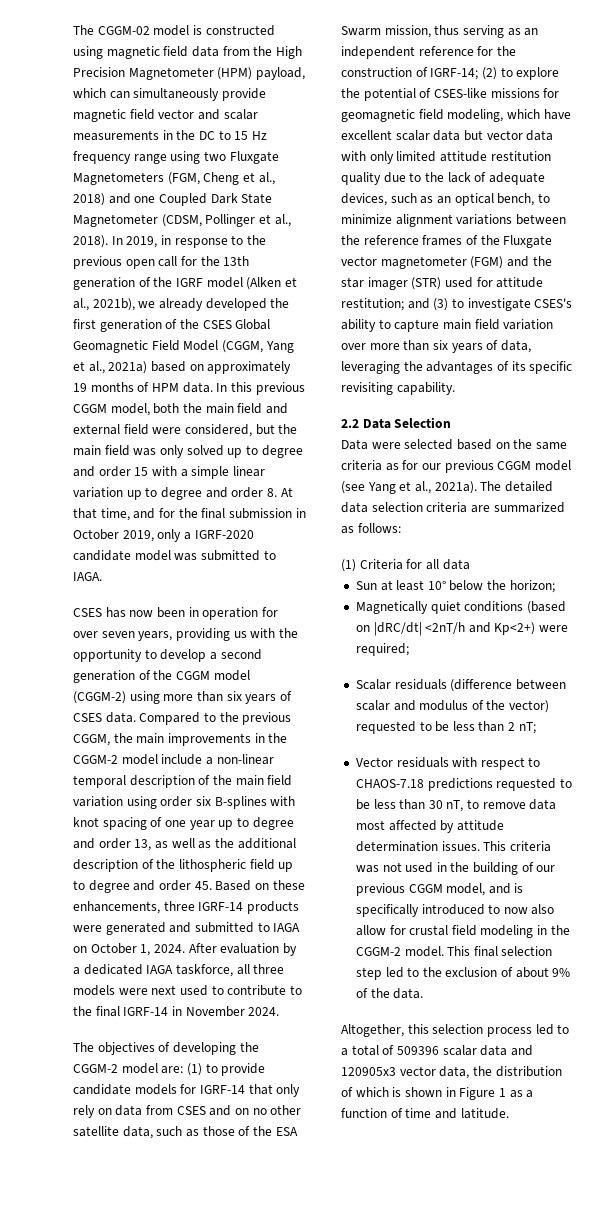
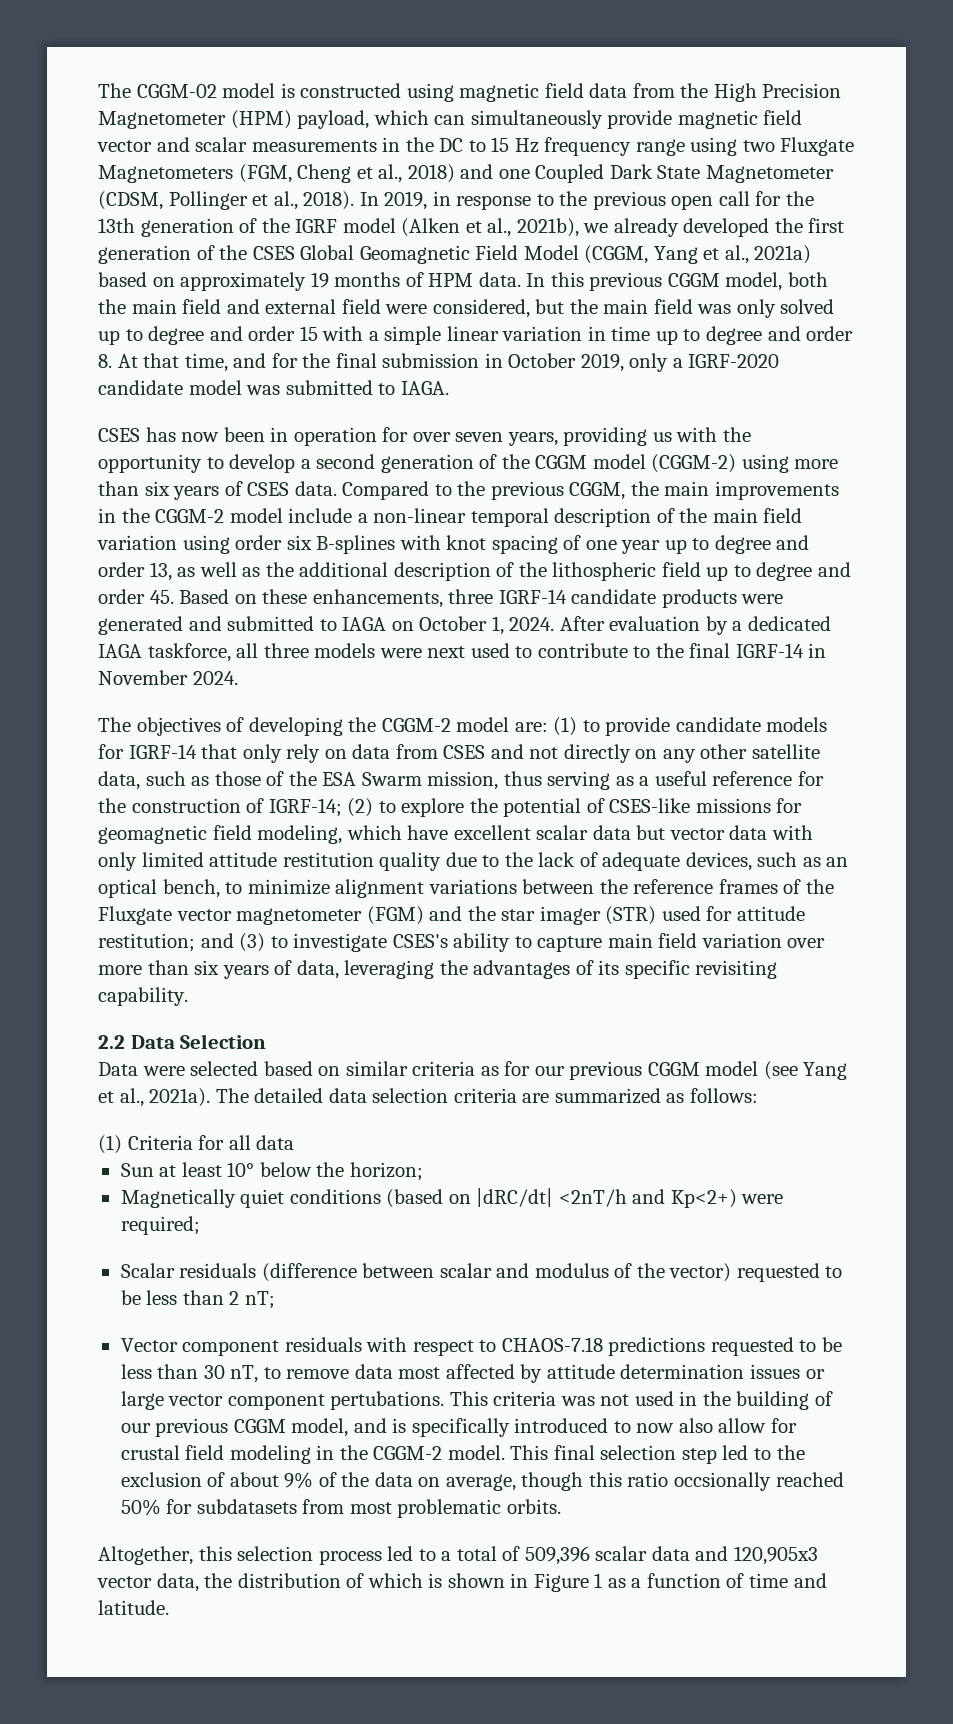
(123, 492) none -> [587,326,651,341] in time
(244, 906) none -> [571,589,657,604] candidate
[234,1108,267,1115] on no -> [529,744,696,763] not directly on any
[524,28,539,36] [341,46,415,59] an independent -> [639,771,707,786] a useful
[513,439,567,450] the same -> [345,1061,408,1076] similar
(393, 762) none -> [182,1340,280,1356] component
[441,841,480,851] issues. -> [749,1364,825,1379] [120,1391,445,1410] issues or large vector component pertubations.
[393,988,424,999] data. -> [374,1472,844,1491] [120,1499,561,1518] data on average, though this ratio occsionally reached 50% for subdatasets from most problematic orbits.
[396,1046,439,1055] 509396 -> [524,1546,590,1565] 509,396
[341,1067,396,1076] 120905x3 -> [733,1546,818,1565] 120,905x3

